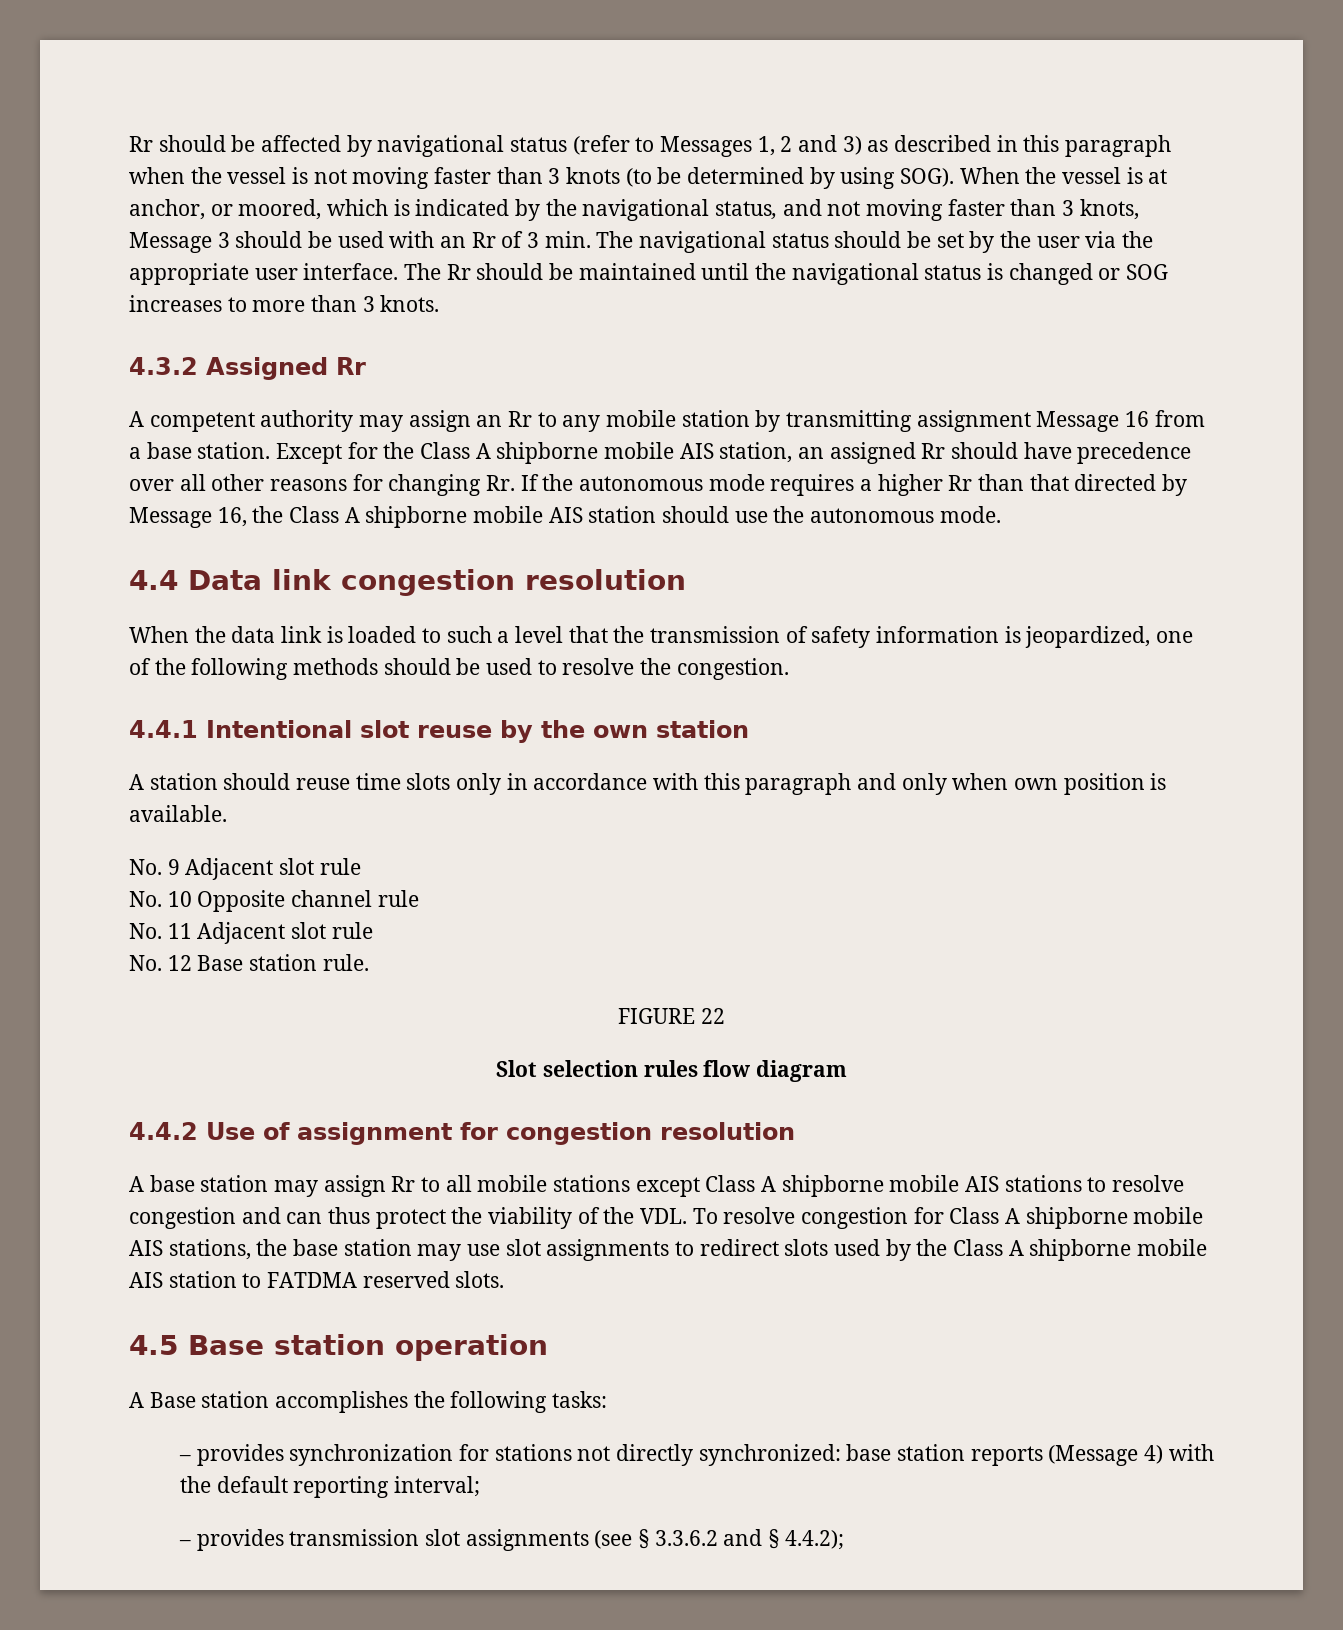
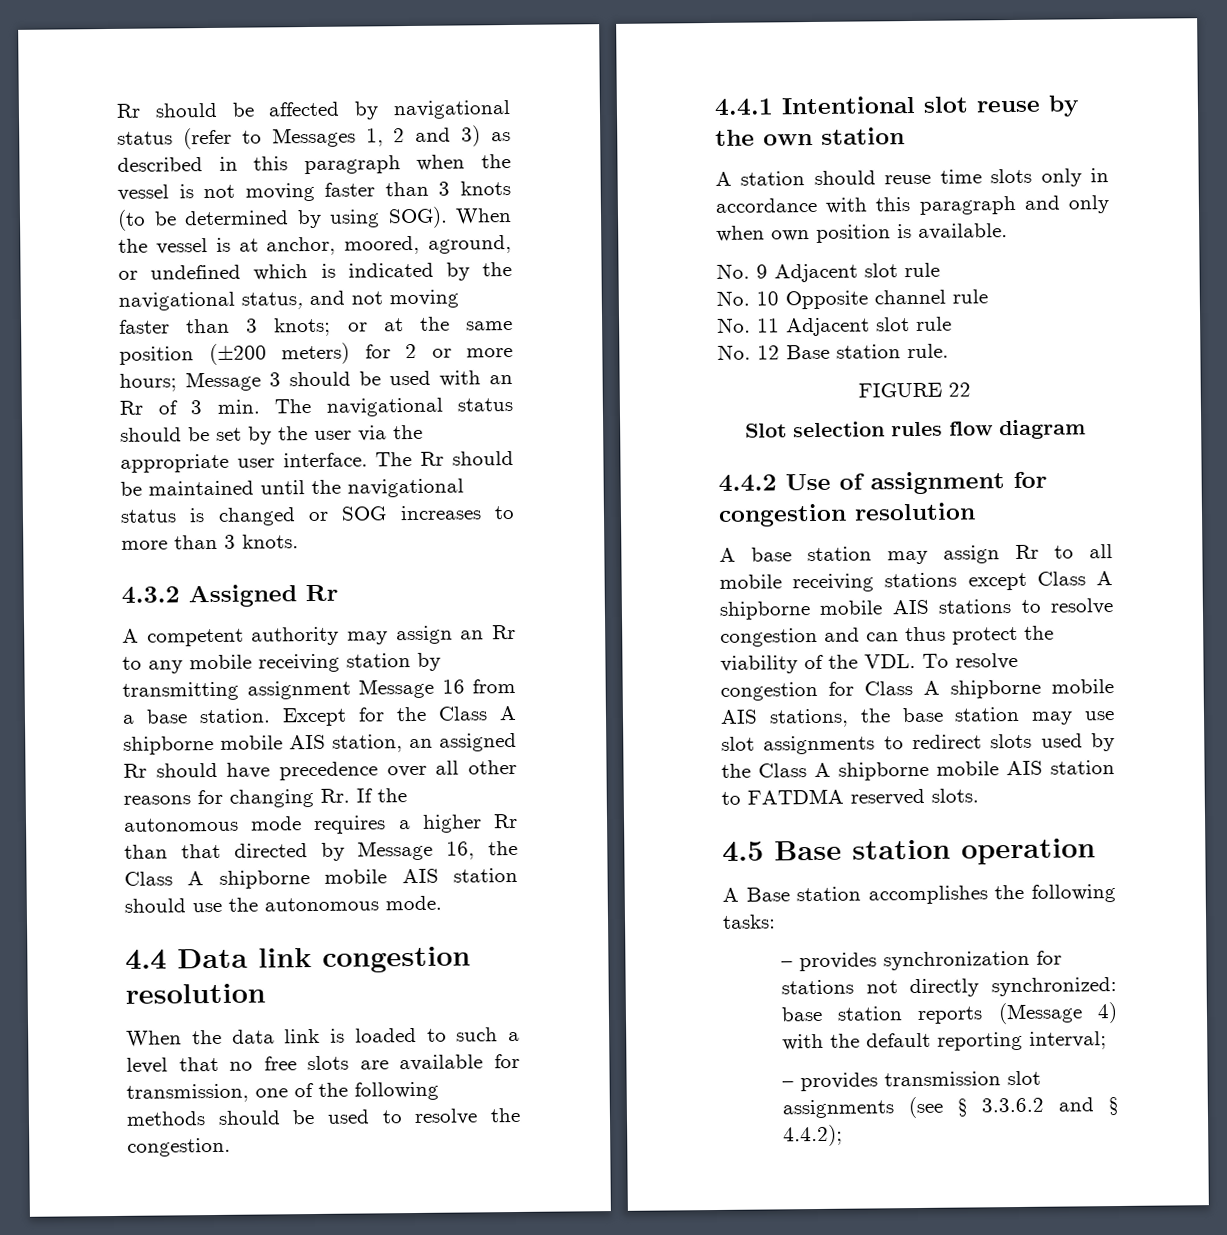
[210,199,322,220] or moored, -> [344,234,512,255] [118,264,242,280] moored, aground, or undefined
[1079,199,1139,220] knots, -> [274,316,514,337] [119,342,513,366] [119,373,177,392] knots; or at the same position (±200 meters) for 2 or more hours;
(677, 418) none -> [258,653,340,673] receiving
[613,626,1151,648] the transmission of safety information is jeopardized, -> [229,1053,520,1072] [126,1083,249,1103] no free slots are available for transmission,
(548, 1183) none -> [792,573,875,593] receiving

